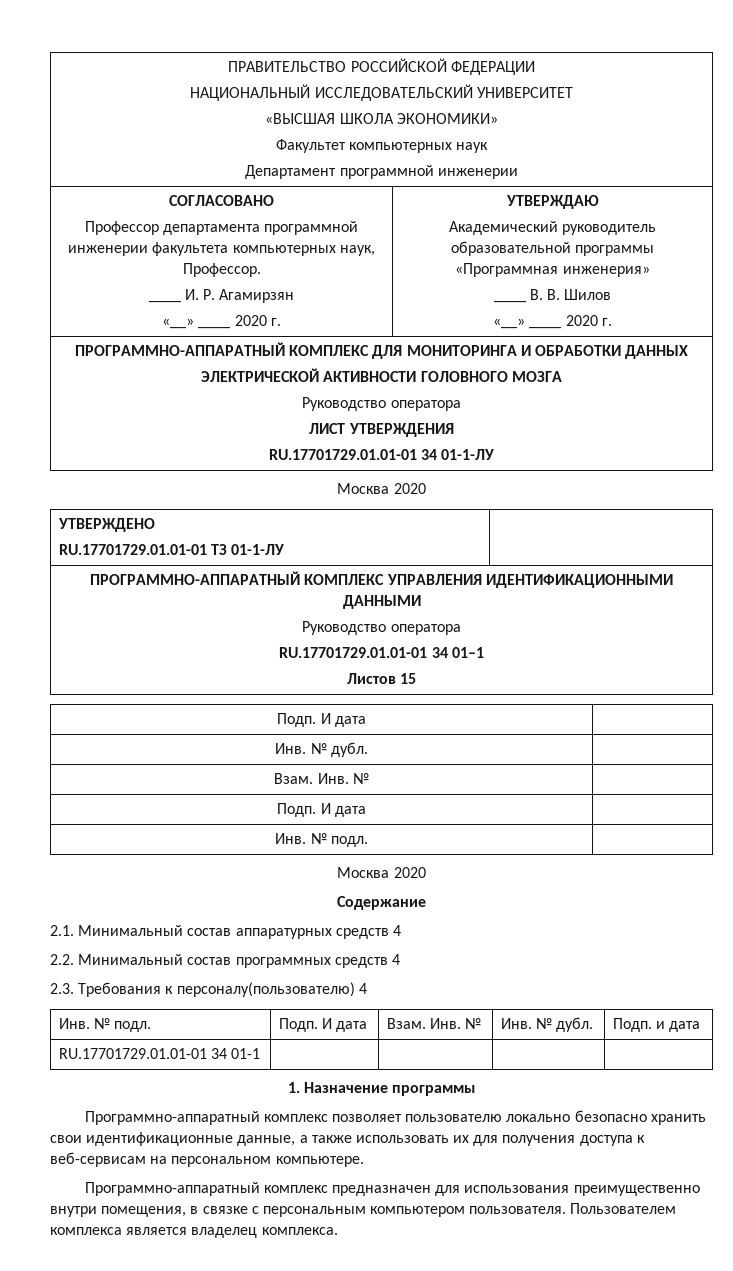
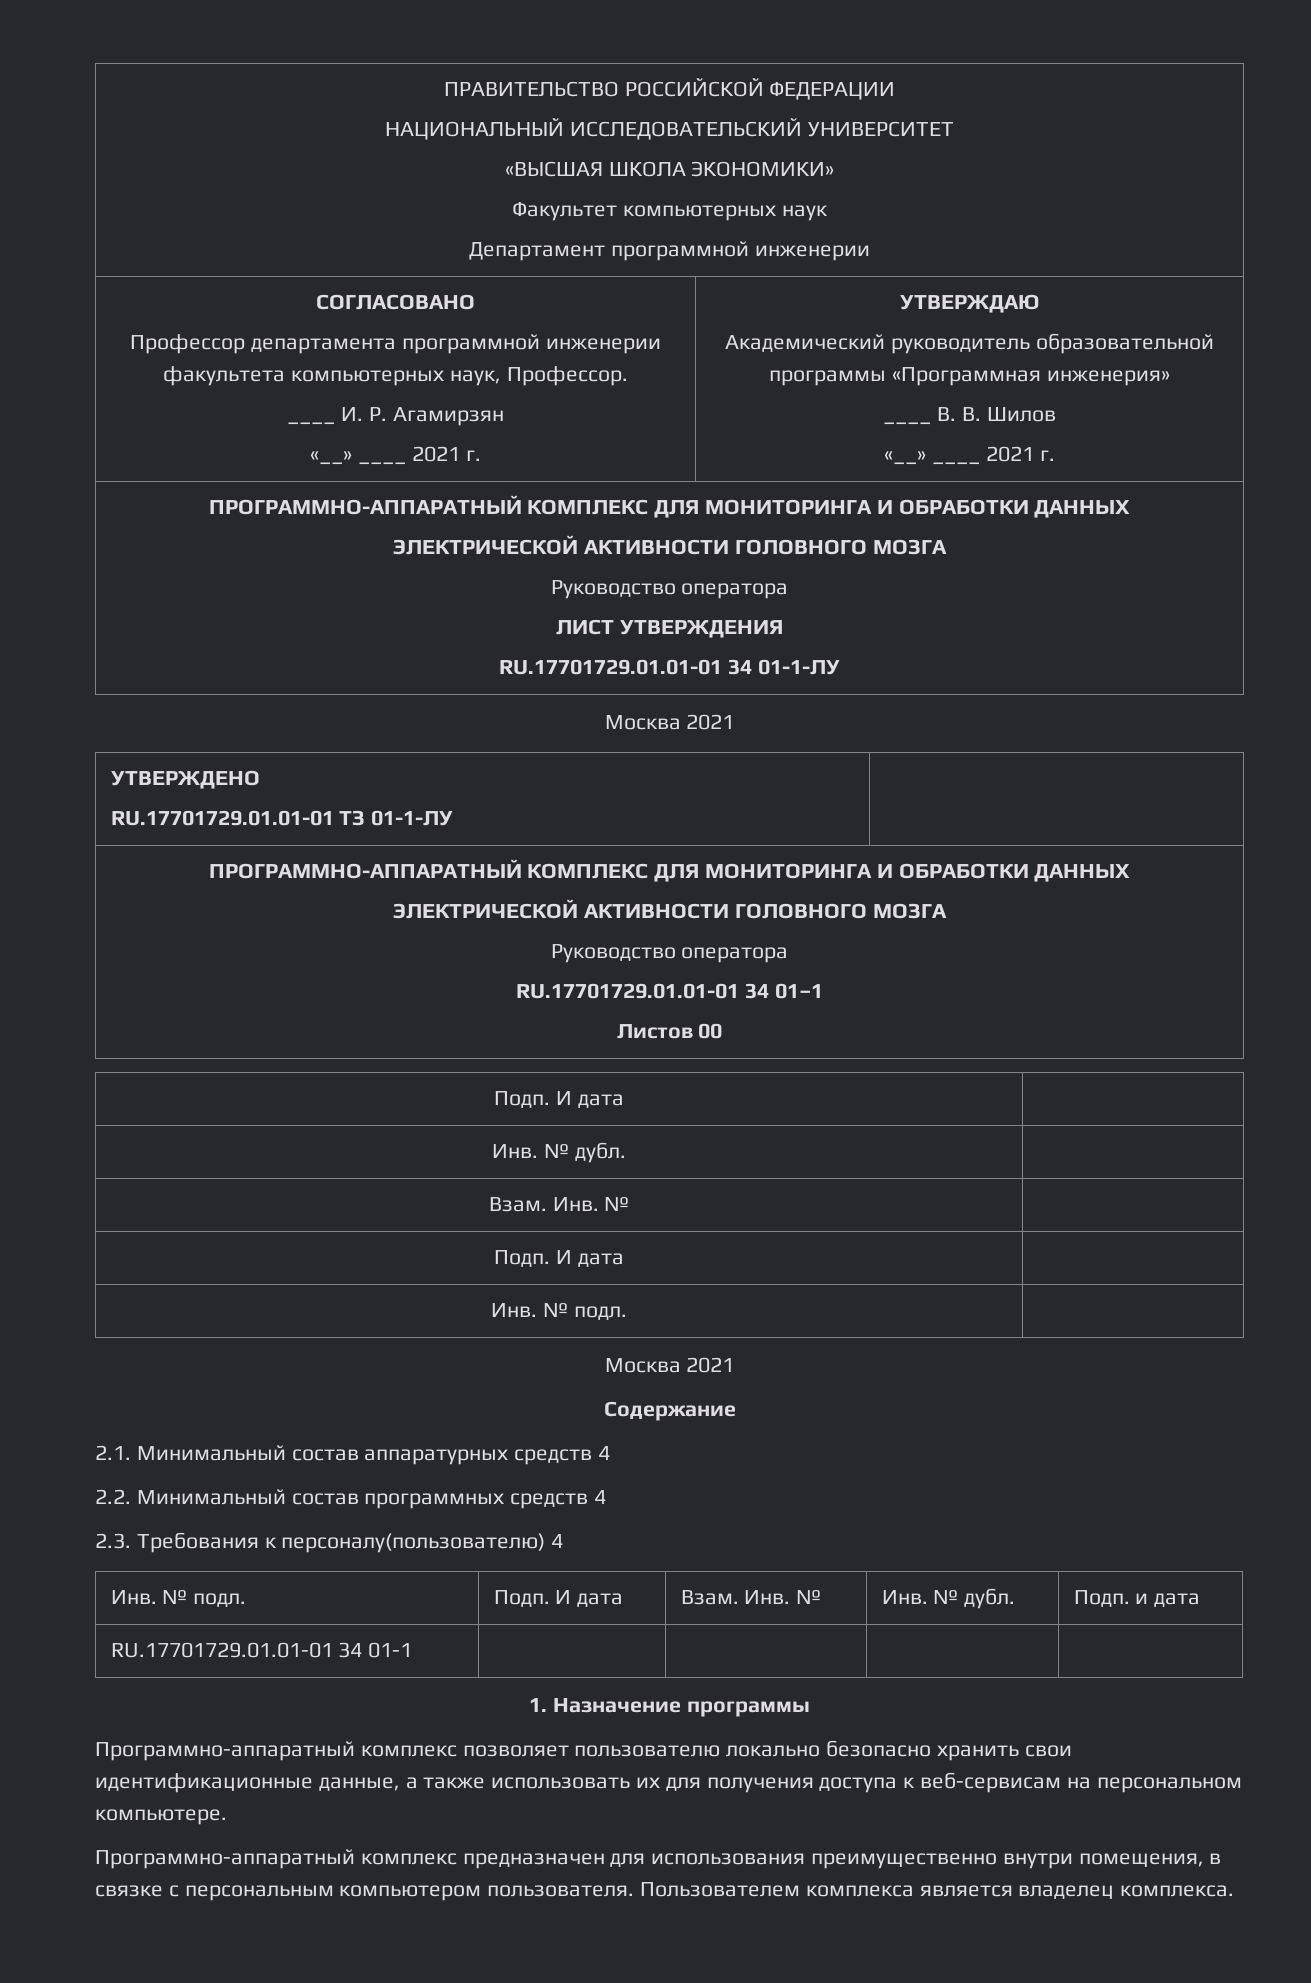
[234,315,267,326] 2020 -> [411,446,460,462] 2021
[565,315,598,326] 2020 -> [985,446,1034,462] 2021
[393,483,426,494] 2020 -> [686,714,735,730] 2021
[386,574,673,588] [342,595,421,609] УПРАВЛЕНИЯ ИДЕНТИФИКАЦИОННЫМИ ДАННЫМИ -> [654,863,1131,882] [393,899,947,919] ДЛЯ МОНИТОРИНГА И ОБРАБОТКИ ДАННЫХ // ЭЛЕКТРИЧЕСКОЙ АКТИВНОСТИ ГОЛОВНОГО МОЗГА
[400,673,417,684] 15 -> [698,1023,723,1039] 00
[393,867,426,878] 2020 -> [686,1357,735,1373] 2021

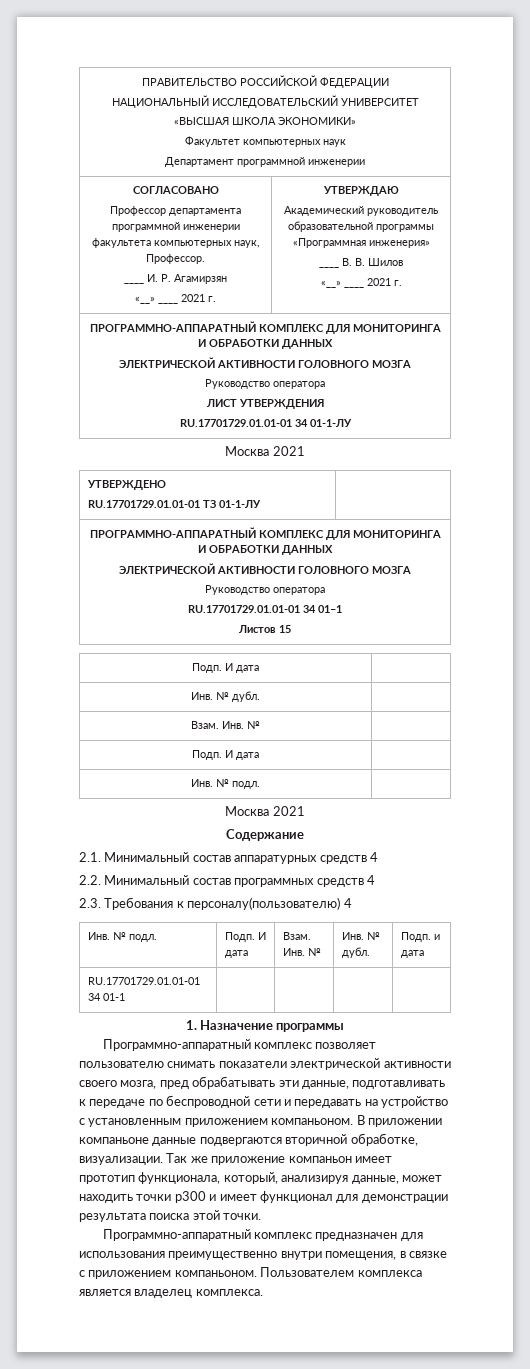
[698,1023,723,1039] 00 -> [279,625,291,633] 15
[726,1740,1072,1761] [95,1772,1242,1793] [95,1809,227,1825] локально безопасно хранить свои идентификационные данные, а также использовать их для получения доступа к веб-сервисам на персональном компьютере. -> [167,1058,451,1070] [79,1076,446,1089] [79,1095,448,1108] [79,1115,442,1127] [79,1133,418,1146] [79,1153,392,1165] [79,1172,442,1184] [79,1191,448,1203] [79,1210,262,1222] снимать показатели электрической активности своего мозга, пред обрабатывать эти данные, подготавливать к передаче по беспроводной сети и передавать на устройство с установленным приложением компаньоном. В приложении компаньоне данные подвергаются вторичной обработке, визуализации. Так же приложение компаньон имеет прототип функционала, который, анализируя данные, может находить точки p300 и имеет функционал для демонстрации результата поиска этой точки.
[184,1885,635,1901] персональным компьютером пользователя. -> [88,1270,257,1279] приложением компаньоном.

